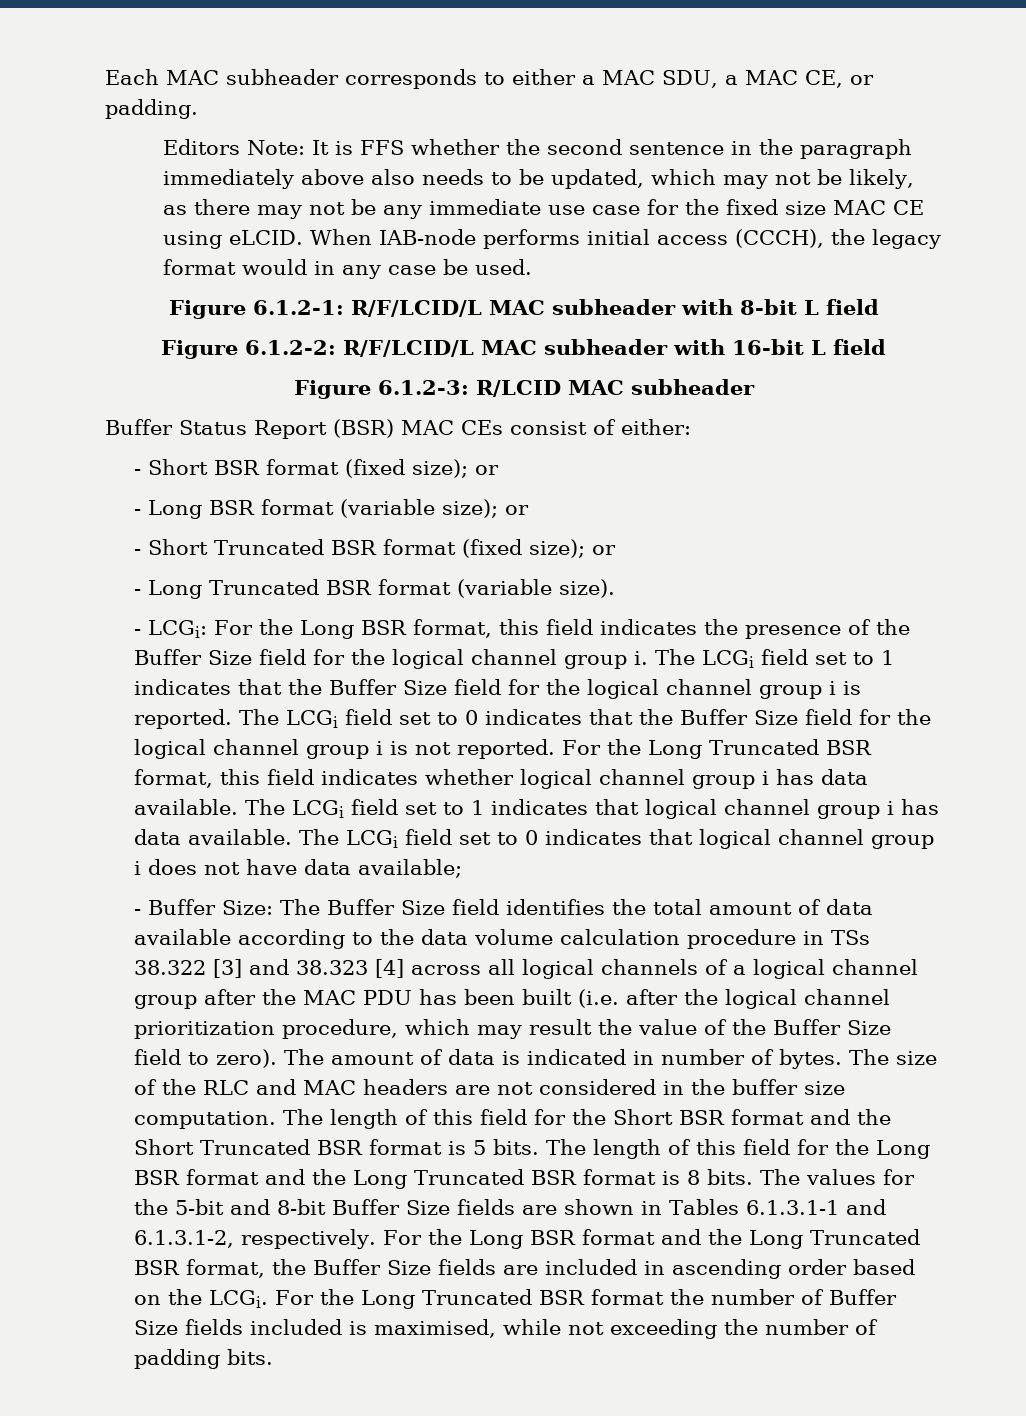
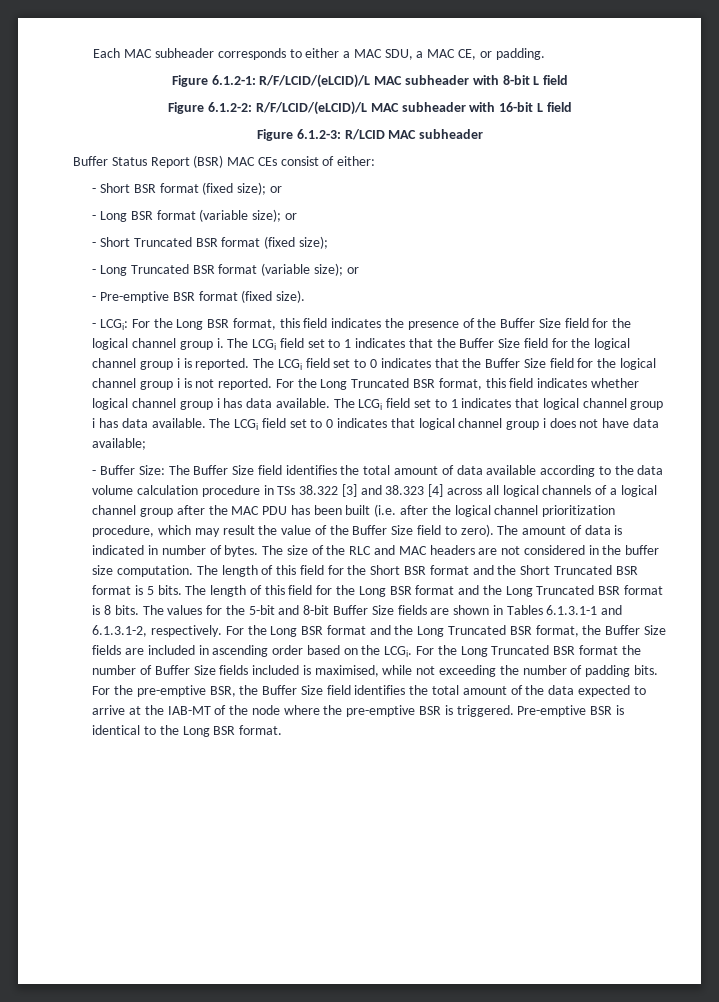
[162,139,912,159] [162,169,914,189] [162,199,924,219] [162,229,941,249] [162,259,532,279] // Editors Note: It is FFS whether the second sentence in the paragraph immediately above also needs to be updated, which may not be likely, as there may not be any immediate use case for the fixed size MAC CE using eLCID. When IAB-node performs initial access (CCCH), the legacy format would in any case be used. -> (545, 54) none
[350,300,482,317] R/F/LCID/L -> [259,74,371,88] R/F/LCID/(eLCID)/L
[343,340,474,357] R/F/LCID/L -> [255,101,367,115] R/F/LCID/(eLCID)/L
[591,545,616,555] or -> (328, 242) none
(552, 588) none -> [313,263,359,276] [92,290,273,303] size); or // - Pre-emptive BSR format (fixed
(273, 1357) none -> [92,685,646,697] [92,705,624,717] [92,725,283,737] For the pre-emptive BSR, the Buffer Size field identifies the total amount of the data expected to arrive at the IAB-MT of the node where the pre-emptive BSR is triggered. Pre-emptive BSR is identical to the Long BSR format.

